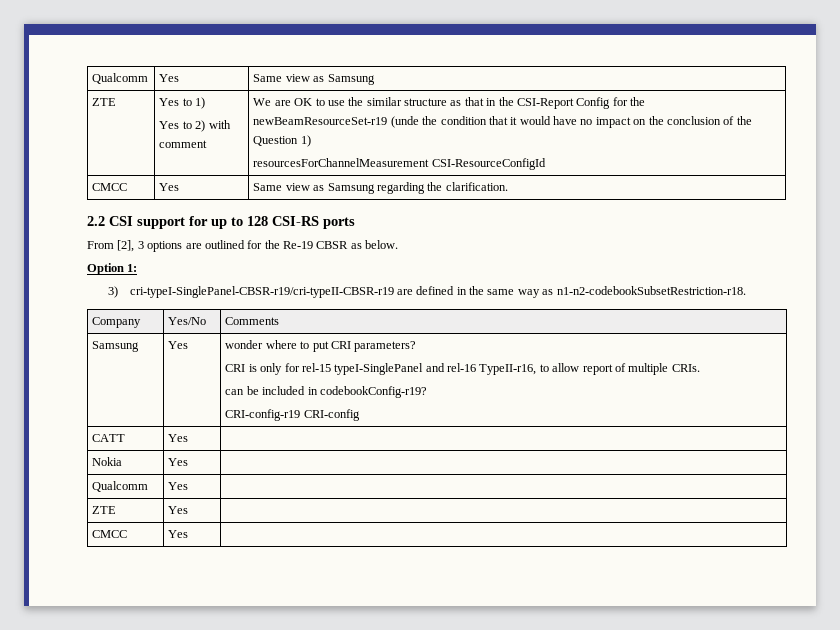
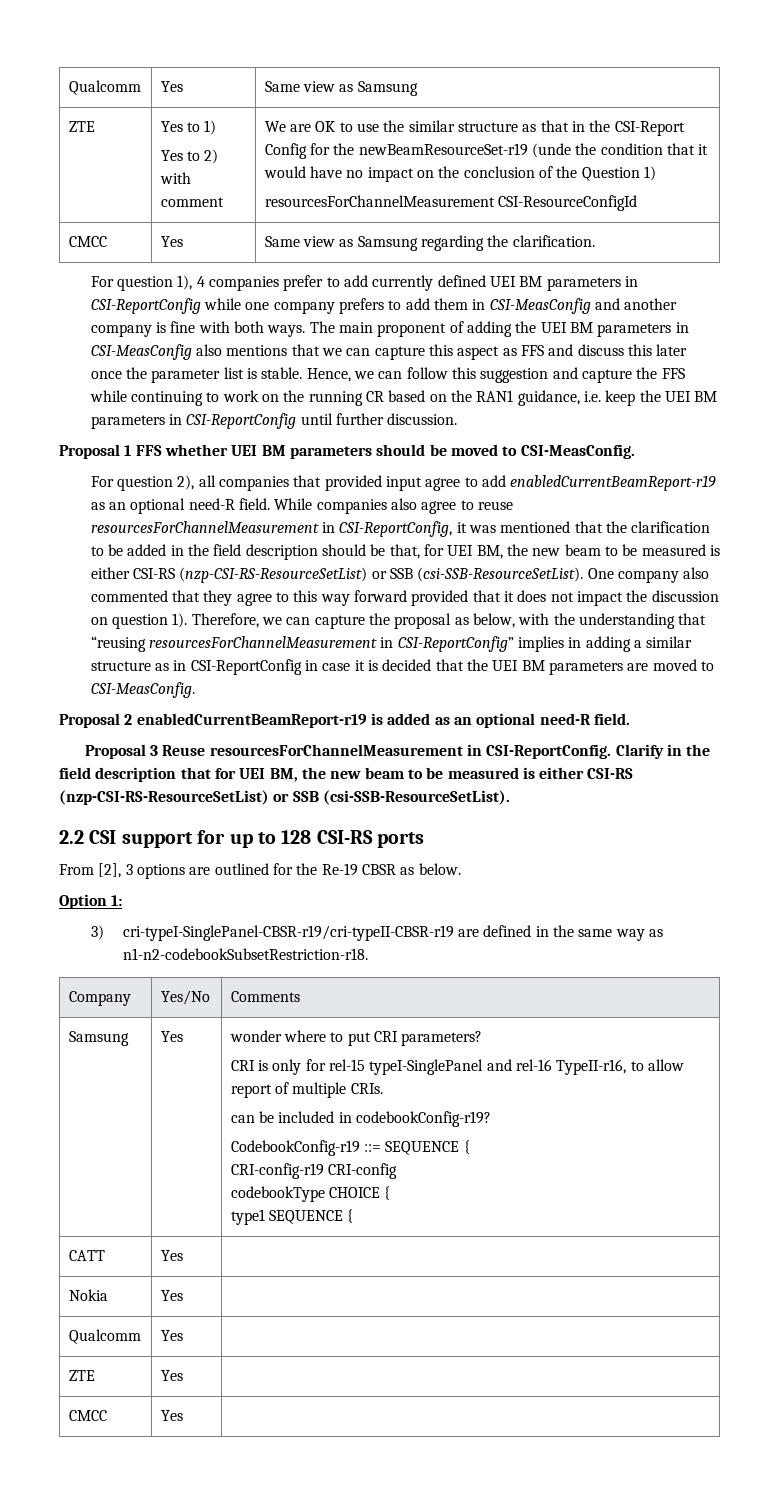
(508, 186) none -> [90,275,638,291] [90,298,678,314] [90,321,689,337] [90,344,688,360] [90,367,685,383] [89,390,718,406] [90,413,458,429] [59,444,635,459] [90,475,717,491] [90,498,513,514] [90,521,711,537] [90,544,720,560] [90,567,710,583] [90,590,719,606] [90,613,707,629] [90,636,693,652] [90,659,714,675] [90,682,195,698] [59,713,630,728] [84,744,711,759] [59,767,634,782] [59,790,510,805] // For question 1), 4 companies prefer to add currently defined UEI BM parameters in CSI-ReportConfig while one company prefers to add them in CSI-MeasConfig and another company is fine with both ways. The main proponent of adding the UEI BM parameters in CSI-MeasConfig also mentions that we can capture this aspect as FFS and discuss this later once the parameter list is stable. Hence, we can follow this suggestion and capture the FFS while continuing to work on the running CR based on the RAN1 guidance, i.e. keep the UEI BM parameters in CSI-ReportConfig until further discussion. // Proposal 1 FFS whether UEI BM parameters should be moved to CSI-MeasConfig. // For question 2), all companies that provided input agree to add enabledCurrentBeamReport-r19 as an optional need-R field. While companies also agree to reuse resourcesForChannelMeasurement in CSI-ReportConfig, it was mentioned that the clarification to be added in the field description should be that, for UEI BM, the new beam to be measured is either CSI-RS (nzp-CSI-RS-ResourceSetList) or SSB (csi-SSB-ResourceSetList). One company also commented that they agree to this way forward provided that it does not impact the discussion on question 1). Therefore, we can capture the proposal as below, with the understanding that “reusing resourcesForChannelMeasurement in CSI-ReportConfig” implies in adding a similar structure as in CSI-ReportConfig in case it is decided that the UEI BM parameters are moved to CSI-MeasConfig. // Proposal 2 enabledCurrentBeamReport-r19 is added as an optional need-R field. // Proposal 3 Reuse resourcesForChannelMeasurement in CSI-ReportConfig. Clarify in the field description that for UEI BM, the new beam to be measured is either CSI-RS (nzp-CSI-RS-ResourceSetList) or SSB (csi-SSB-ResourceSetList).
[225,409,360,421] CRI-config-r19 CRI-config -> [230,1140,470,1156] [230,1163,398,1179] [230,1186,391,1202] [230,1209,354,1225] CodebookConfig-r19 ::= SEQUENCE { // CRI-config-r19 CRI-config // codebookType CHOICE { // type1 SEQUENCE {

